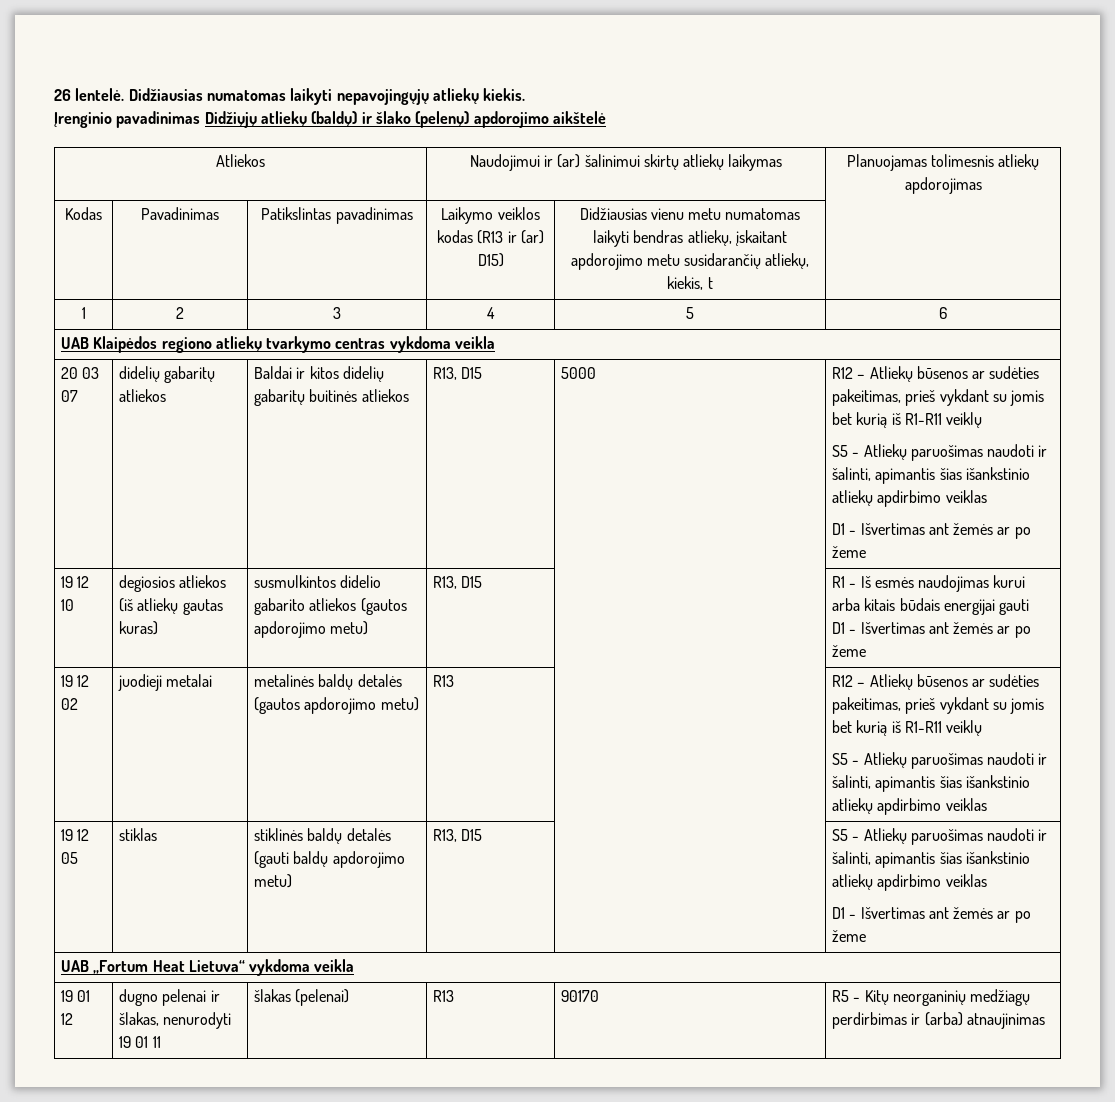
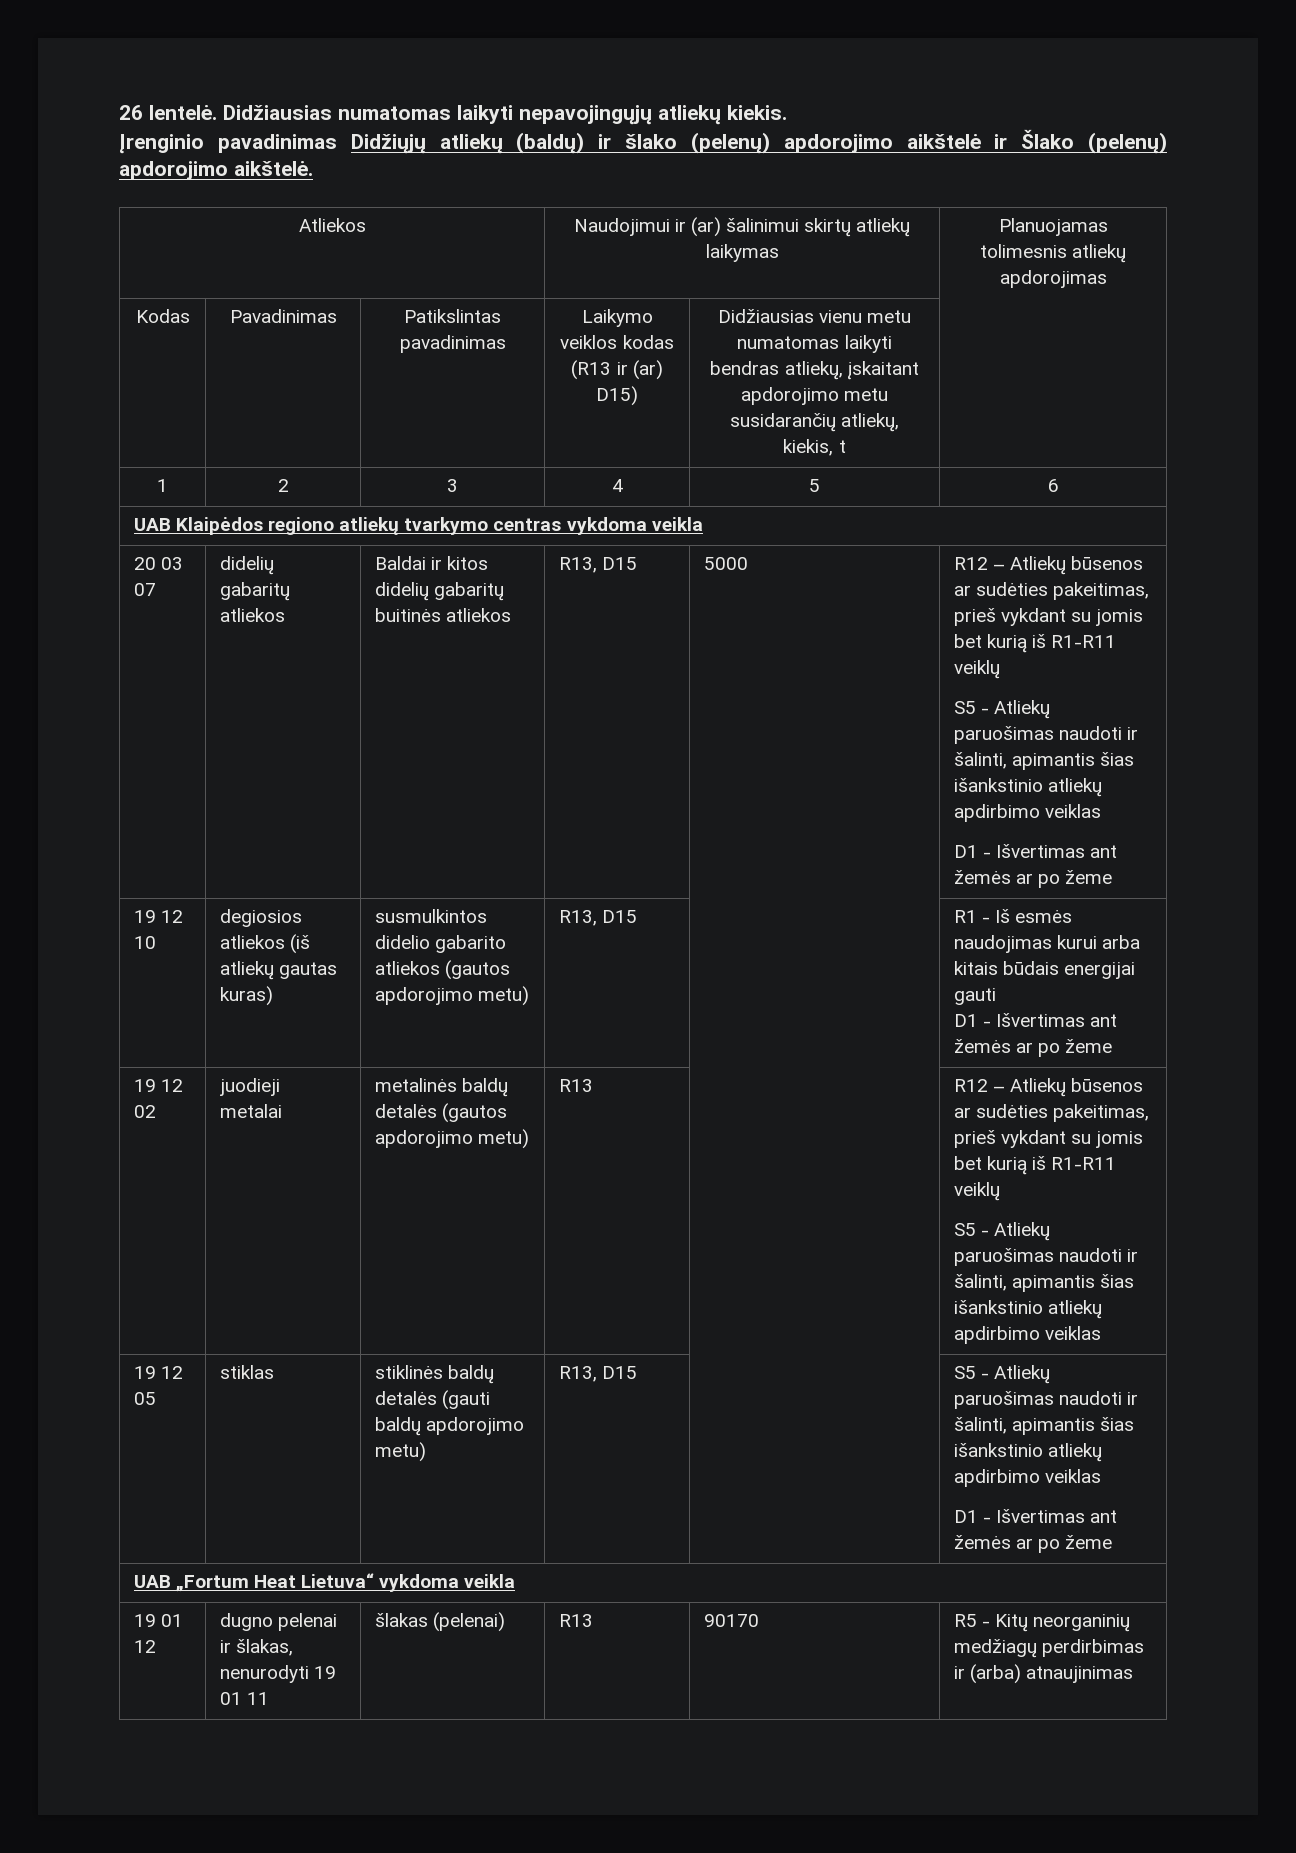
(606, 117) none -> [994,129,1167,154] [119,161,313,180] ir Šlako (pelenų) apdorojimo aikštelė.

